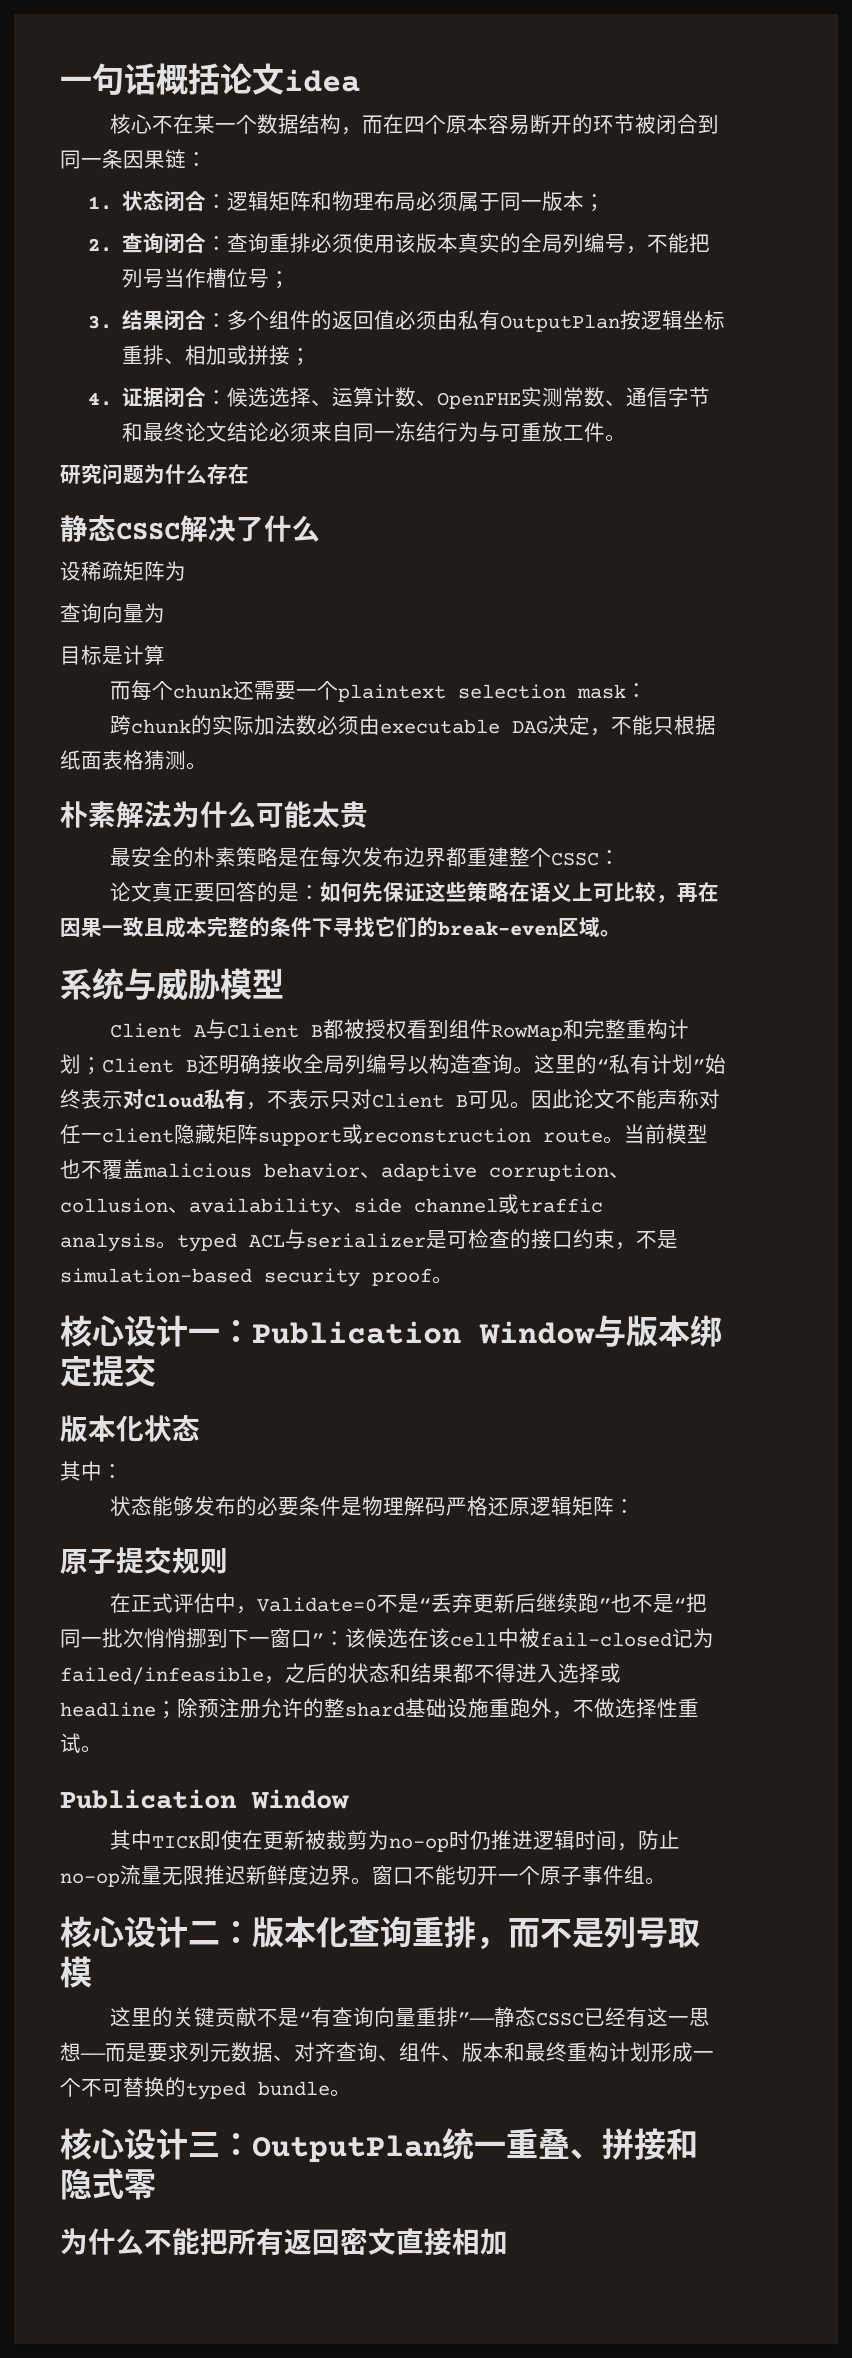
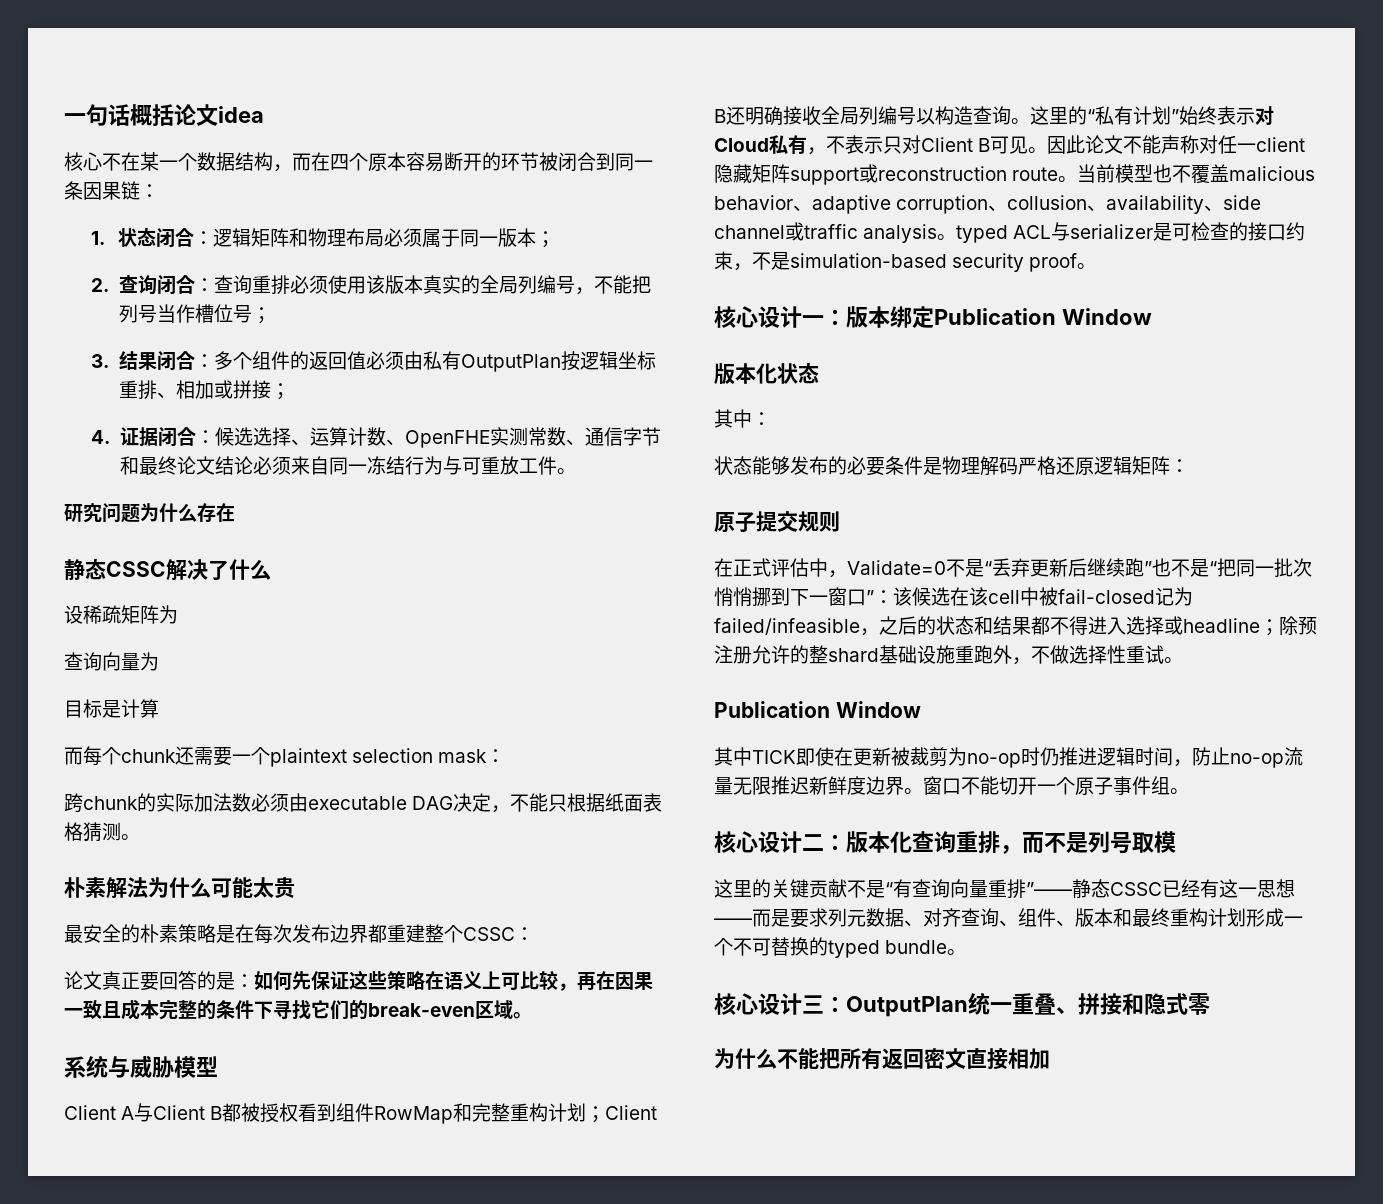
[252,1315,722,1347] [60,1355,156,1387] Publication Window与版本绑定提交 -> [846,306,1152,328] 版本绑定Publication Window

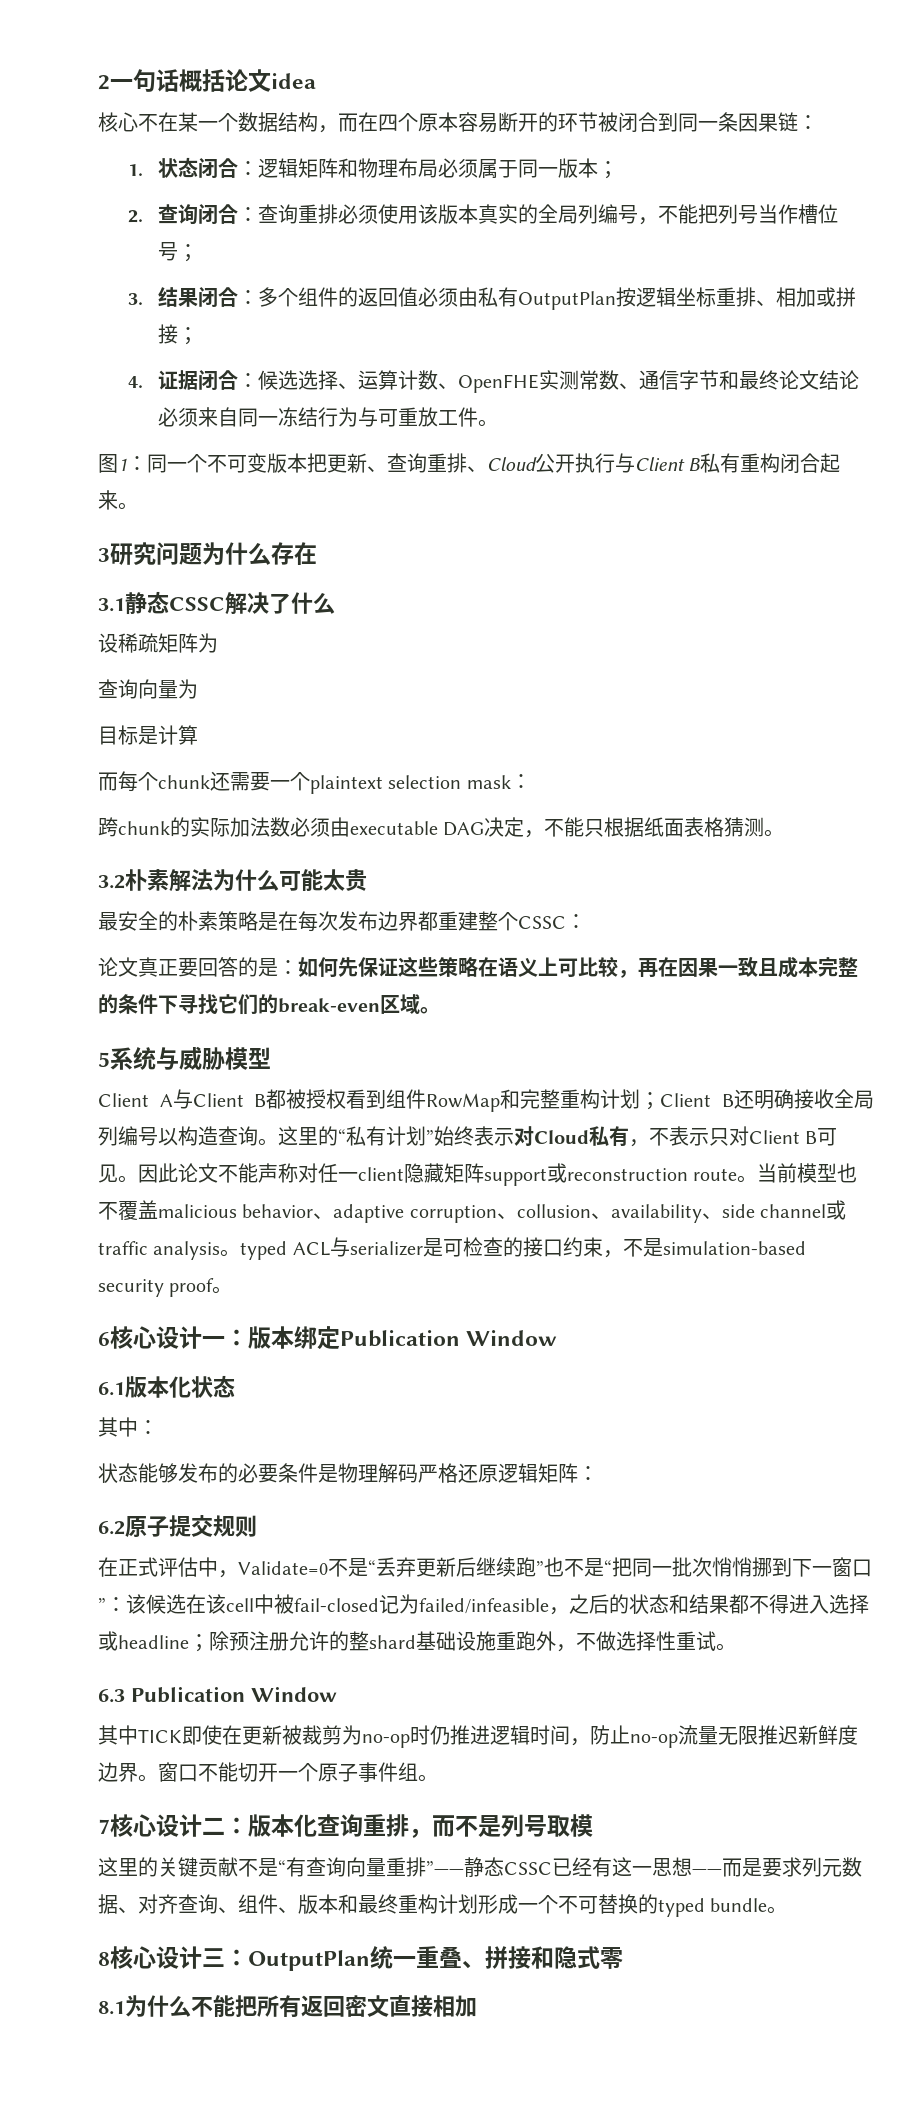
(64, 118) none -> [98,75,110,90] 2
(576, 471) none -> [98,453,841,474] [98,490,138,510] [98,548,110,562] 图1：同一个不可变版本把更新、查询重排、Cloud公开执行与Client B私有重构闭合起来。 // 3
(235, 512) none -> [98,598,125,612] 3.1
(140, 837) none -> [98,875,125,889] 3.2
(532, 1015) none -> [98,1052,110,1067] 5
(1097, 266) none -> [98,1332,110,1346] 6
(1152, 316) none -> [98,1382,125,1396] 6.1
(1189, 466) none -> [98,1521,125,1535] 6.2
(1183, 660) none -> [98,1689,125,1703] 6.3
(1189, 791) none -> [98,1819,110,1834] 7
(967, 952) none -> [98,1952,110,1966] 8
(1210, 1004) none -> [98,2001,125,2015] 8.1

